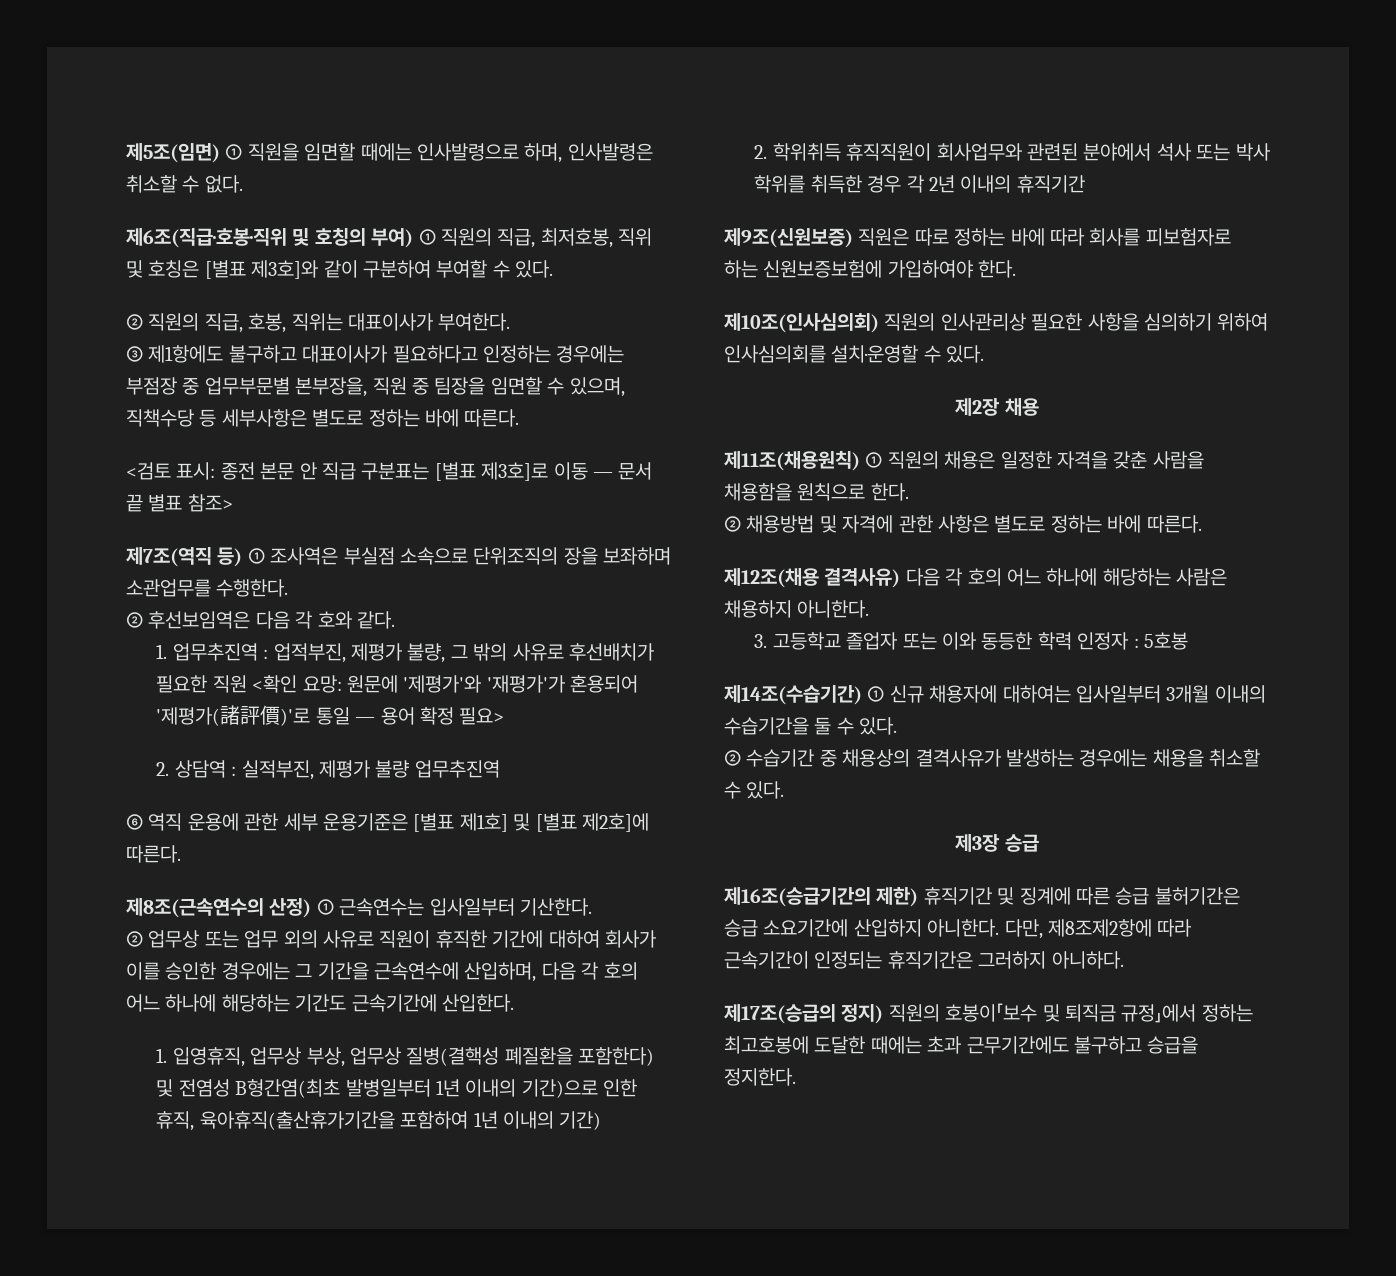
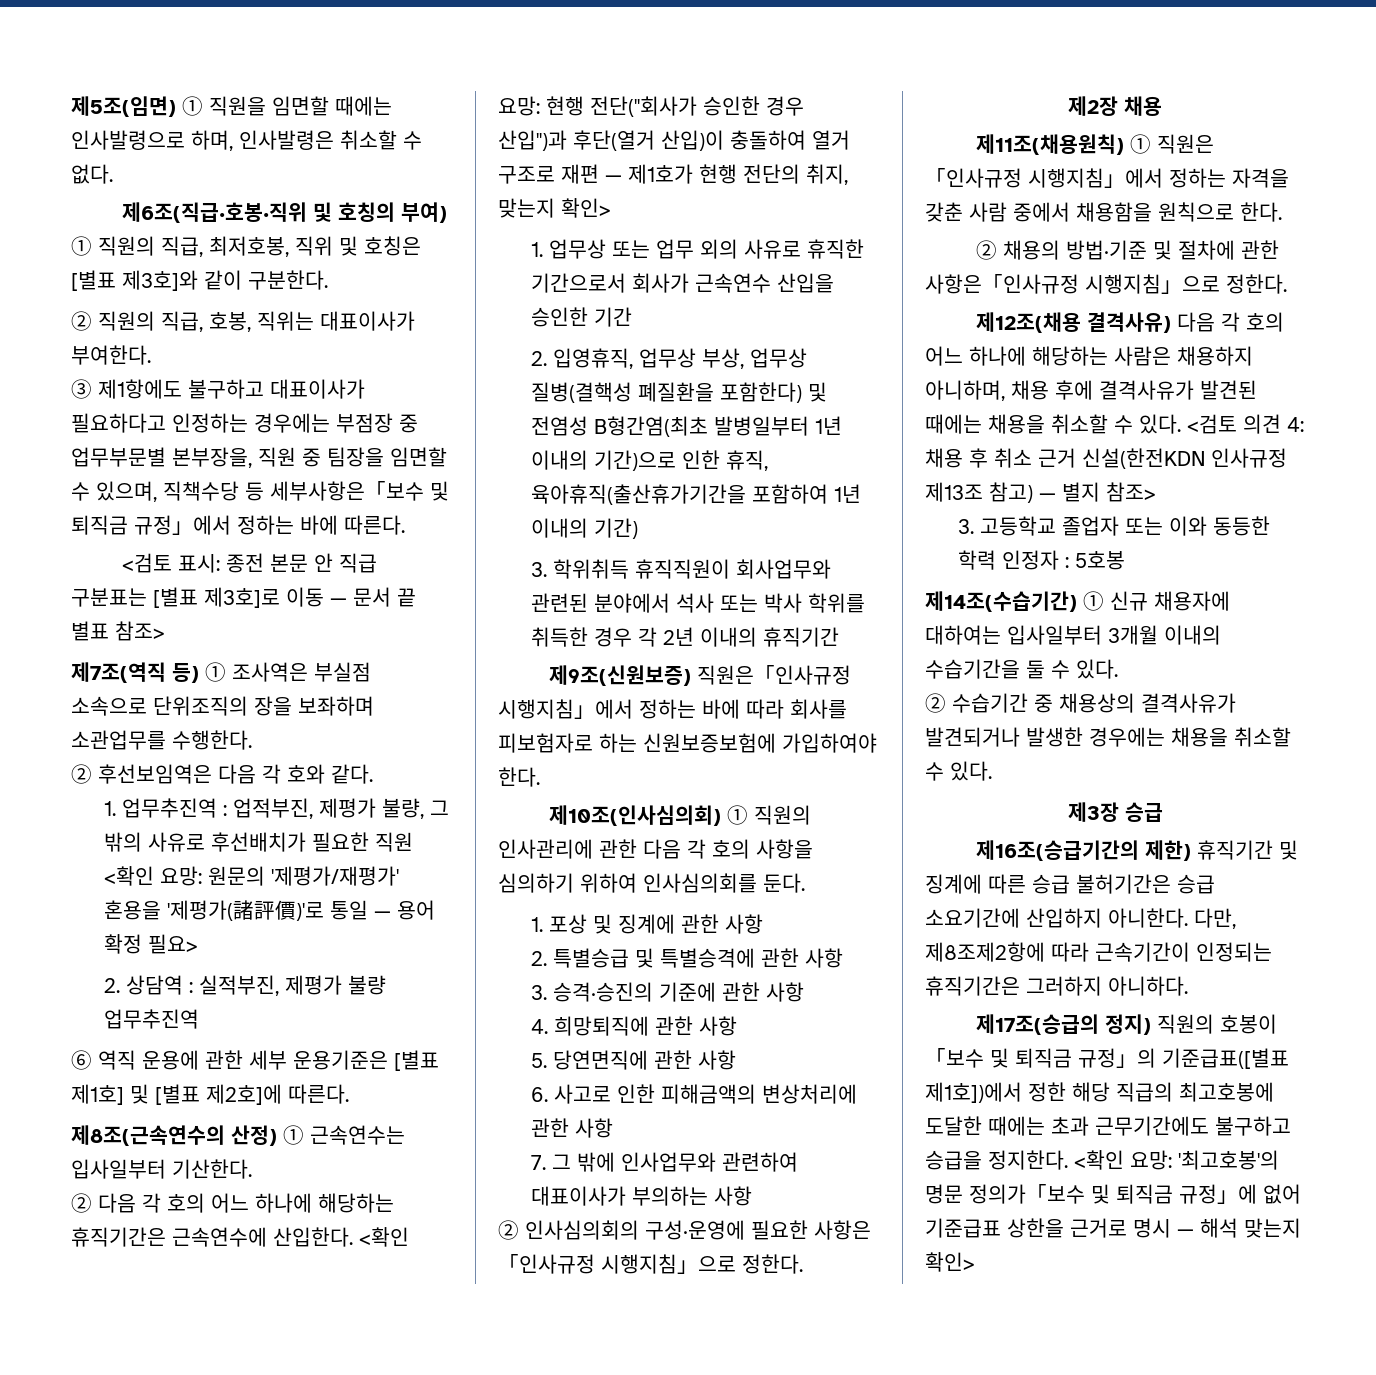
[363,260,554,278] 구분하여 부여할 수 있다. -> [248,270,328,290] 구분한다.
[312,409,364,427] 별도로 -> [365,481,449,501] [71,515,231,535] 「보수 및 퇴직금 규정」에서
[346,675,639,693] 원문에 '제평가'와 '재평가'가 혼용되어 -> [208,866,400,886] [104,900,162,920] 원문의 '제평가/재평가' 혼용을
[148,930,656,948] [126,962,638,982] [126,994,437,1012] 업무상 또는 업무 외의 사유로 직원이 휴직한 기간에 대하여 회사가 이를 승인한 경우에는 그 기간을 근속연수에 산입하며, 다음 각 호의 어느 하나에 해당하는 기간도 근속기간에 -> [98,1193,394,1213] [71,1227,267,1247] 다음 각 호의 어느 하나에 해당하는 휴직기간은 근속연수에
[156,1048,168,1063] // 1. -> [359,1227,409,1247] [498,96,804,117] [498,130,850,151] [498,164,848,185] [498,198,611,218] [531,239,865,259] [531,273,835,293] [531,307,633,327] [531,351,548,366] <확인 요망: 현행 전단("회사가 승인한 경우 산입")과 후단(열거 산입)이 충돌하여 열거 구조로 재편 — 제1호가 현행 전단의 취지, 맞는지 확인> // 1. 업무상 또는 업무 외의 사유로 휴직한 기간으로서 회사가 근속연수 산입을 승인한 기간 // 2.
[754,145,768,159] 2. -> [531,562,548,577] 3.
[914,228,949,246] 따로 -> [753,665,851,685] [498,699,633,719] 「인사규정 시행지침」에서
[884,313,1269,331] [724,345,985,363] [955,398,1039,416] [724,450,1204,471] [724,483,909,501] [724,515,1202,533] 직원의 인사관리상 필요한 사항을 심의하기 위하여 인사심의회를 설치·운영할 수 있다. // 제2장 채용 // 제11조(채용원칙) ① 직원의 채용은 일정한 자격을 갖춘 사람을 채용함을 원칙으로 한다. // ② 채용방법 및 자격에 관한 사항은 별도로 정하는 바에 따른다. -> [726,805,811,825] [498,839,813,859] [498,873,805,893] [531,914,764,934] [531,948,844,968] [531,982,805,1002] [531,1016,738,1036] [531,1050,737,1070] [531,1084,858,1104] [531,1118,614,1138] [531,1152,799,1172] [531,1186,753,1206] [498,1220,871,1240] [498,1254,803,1274] [1068,96,1162,116] [975,134,1214,155] [925,168,1289,188] [925,202,1282,222] [975,240,1279,260] [925,274,1287,294] ① 직원의 인사관리에 관한 다음 각 호의 사항을 심의하기 위하여 인사심의회를 둔다. // 1. 포상 및 징계에 관한 사항 // 2. 특별승급 및 특별승격에 관한 사항 // 3. 승격·승진의 기준에 관한 사항 // 4. 희망퇴직에 관한 사항 // 5. 당연면직에 관한 사항 // 6. 사고로 인한 피해금액의 변상처리에 관한 사항 // 7. 그 밖에 인사업무와 관련하여 대표이사가 부의하는 사항 // ② 인사심의회의 구성·운영에 필요한 사항은「인사규정 시행지침」으로 정한다. // 제2장 채용 // 제11조(채용원칙) ① 직원은「인사규정 시행지침」에서 정하는 자격을 갖춘 사람 중에서 채용함을 원칙으로 한다. // ② 채용의 방법·기준 및 절차에 관한 사항은「인사규정 시행지침」으로 정한다.
[797,600,870,618] 아니한다. -> [925,380,1257,401] [925,414,1304,434] [925,448,1287,469] [925,482,1156,503] 아니하며, 채용 후에 결격사유가 발견된 때에는 채용을 취소할 수 있다. <검토 의견 4: 채용 후 취소 근거 신설(한전KDN 인사규정 제13조 참고) — 별지 참조>
[1006,749,1074,767] 발생하는 -> [925,727,1083,747] 발견되거나 발생한
[1162,1004,1253,1022] 에서 정하는 -> [1137,1048,1289,1069] [925,1082,1173,1103] 의 기준급표([별표 제1호])에서 정한 해당 직급의
(796, 1077) none -> [1074,1150,1279,1170] [925,1184,1301,1204] [925,1218,1301,1238] [925,1252,975,1272] <확인 요망: '최고호봉'의 명문 정의가「보수 및 퇴직금 규정」에 없어 기준급표 상한을 근거로 명시 — 해석 맞는지 확인>

